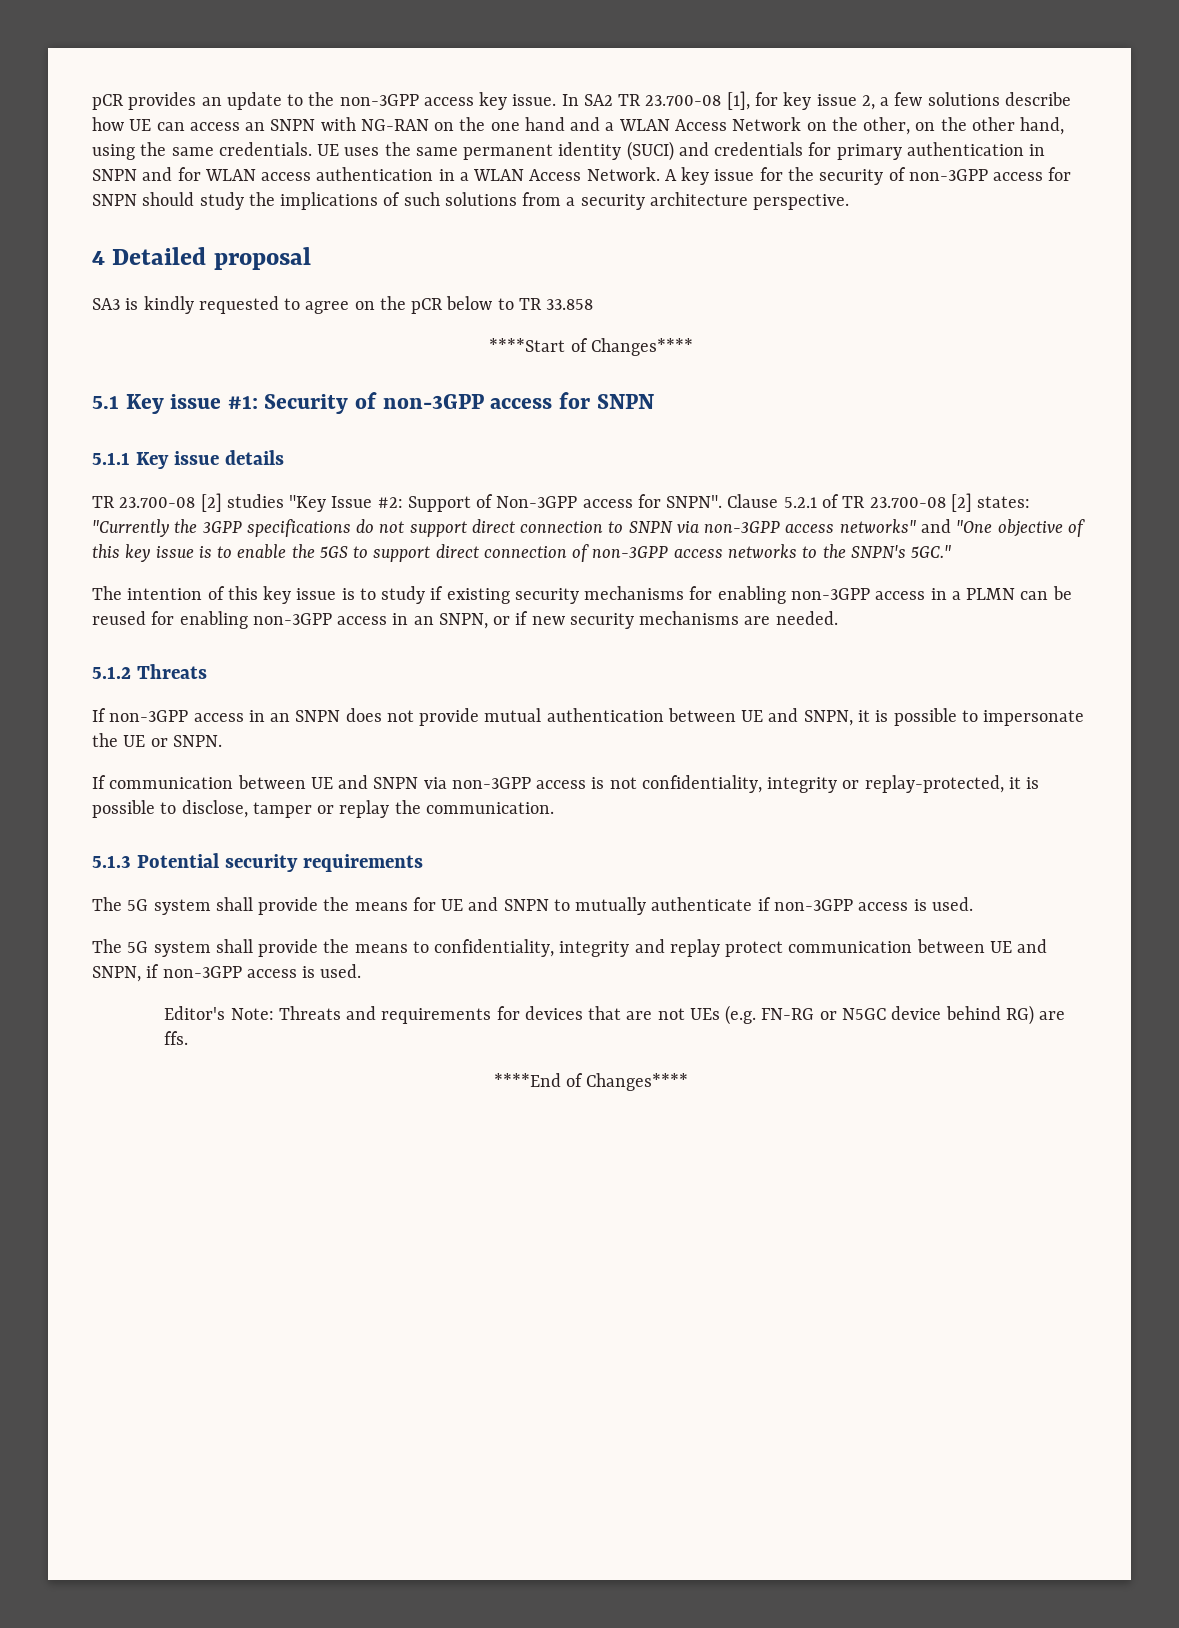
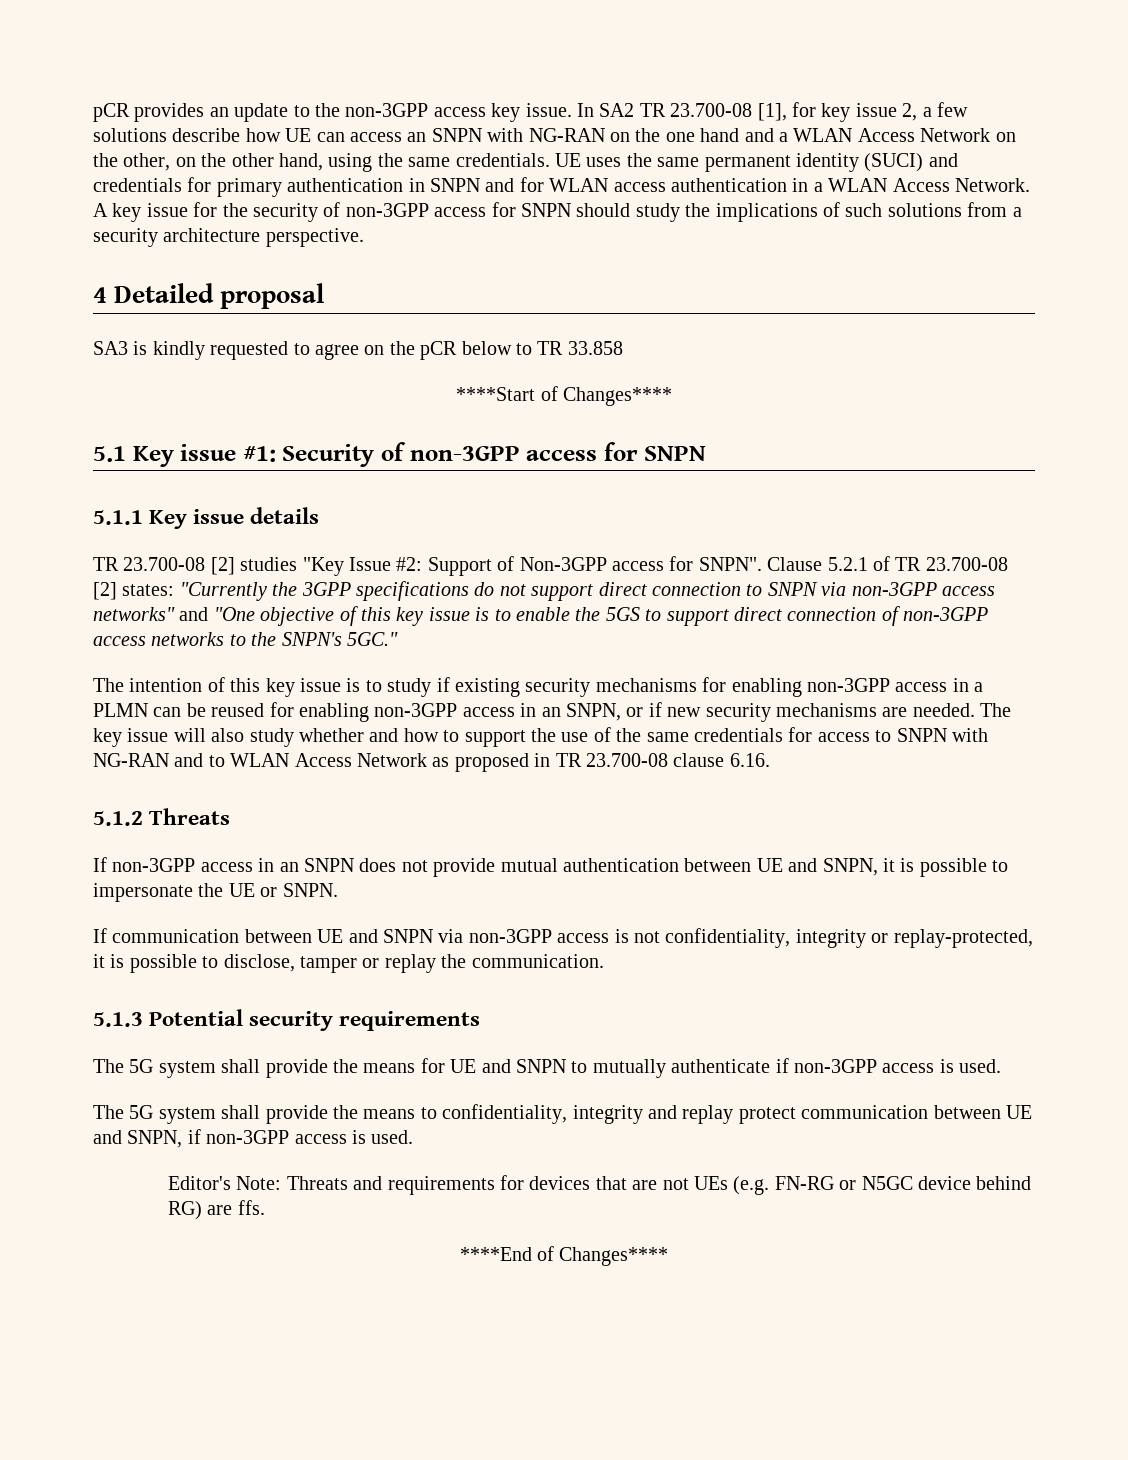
(838, 618) none -> [980,703,1012,717] [93,727,988,747] [93,753,770,772] The key issue will also study whether and how to support the use of the same credentials for access to SNPN with NG-RAN and to WLAN Access Network as proposed in TR 23.700-08 clause 6.16.

